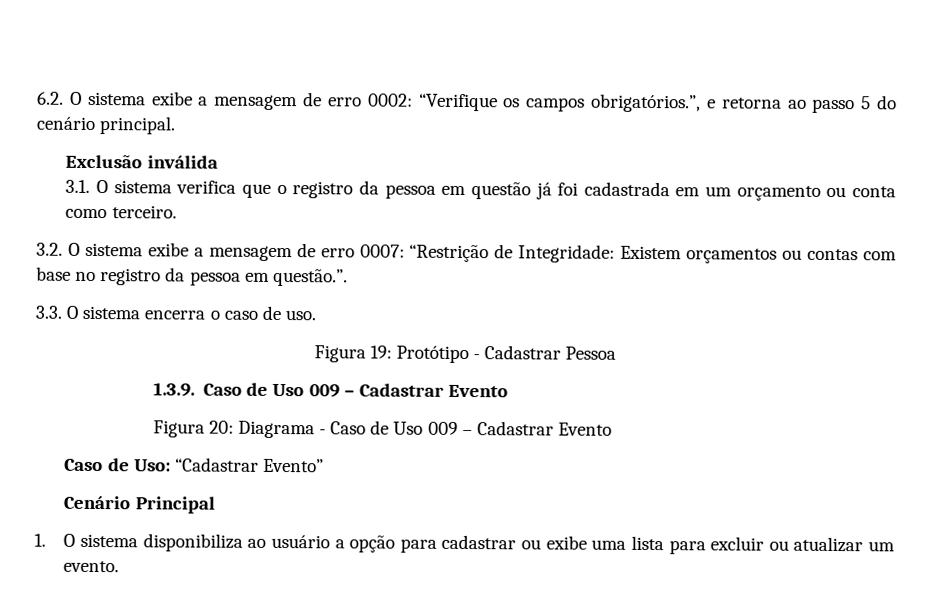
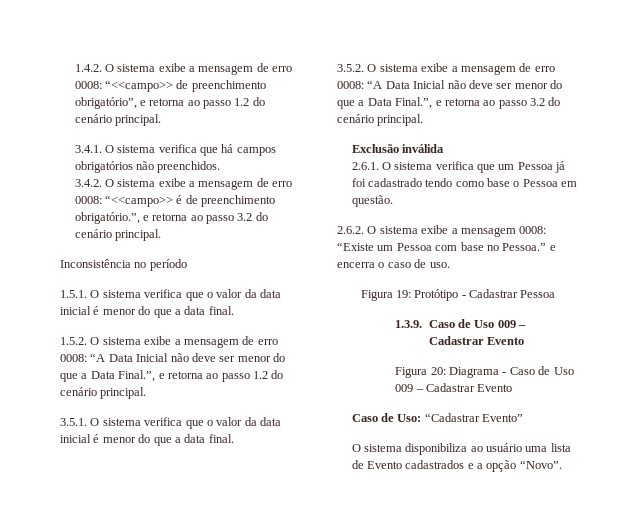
[37,91,872,114] 6.2. O sistema exibe a mensagem de erro 0002: “Verifique os campos obrigatórios.”, e retorna ao passo 5 -> [74,63,293,75] [74,80,266,92] [74,97,265,109] [74,114,161,126] [74,144,276,156] [74,161,221,173] [74,178,293,190] [74,195,276,207] [74,212,268,224] [74,229,161,241] [60,259,187,271] [60,289,281,301] [60,306,234,318] [60,336,278,348] [60,353,285,362] [60,370,284,382] [60,387,147,399] [60,417,281,429] [60,434,234,446] [337,63,555,75] [337,80,562,89] [337,97,545,109] 1.4.2. O sistema exibe a mensagem de erro 0008: “<<campo>> de preenchimento obrigatório”, e retorna ao passo 1.2 do cenário principal. // 3.4.1. O sistema verifica que há campos obrigatórios não preenchidos. // 3.4.2. O sistema exibe a mensagem de erro 0008: “<<campo>> é de preenchimento obrigatório.”, e retorna ao passo 3.2 do cenário principal. // Inconsistência no período // 1.5.1. O sistema verifica que o valor da data inicial é menor do que a data final. // 1.5.2. O sistema exibe a mensagem de erro 0008: “A Data Inicial não deve ser menor do que a Data Final.”, e retorna ao passo 1.2 do cenário principal. // 3.5.1. O sistema verifica que o valor da data inicial é menor do que a data final. // 3.5.2. O sistema exibe a mensagem de erro 0008: “A Data Inicial não deve ser menor do que a Data Final.”, e retorna ao passo 3.2
[65,179,896,201] [65,205,177,219] [36,242,897,264] [36,266,348,287] [35,305,141,320] 3.1. O sistema verifica que o registro da pessoa em questão já foi cadastrada em um orçamento ou conta como terceiro. // 3.2. O sistema exibe a mensagem de erro 0007: “Restrição de Integridade: Existem orçamentos ou contas com base no registro da pessoa em questão.”. // 3.3. O sistema -> [351,161,566,173] [351,178,578,187] [351,195,393,207] [337,225,547,237] [337,242,556,251] 2.6.1. O sistema verifica que um Pessoa já foi cadastrado tendo como base o Pessoa em questão. // 2.6.2. O sistema exibe a mensagem 0008: “Existe um Pessoa com base no Pessoa.” e
[63,495,215,514] [34,533,46,547] Cenário Principal // 1. -> (524, 418) none
[334,534,895,555] [63,560,120,573] a opção para cadastrar ou exibe uma lista para excluir ou atualizar um evento. -> [525,443,571,452] [351,460,562,472] uma lista de Evento cadastrados e a opção “Novo”.

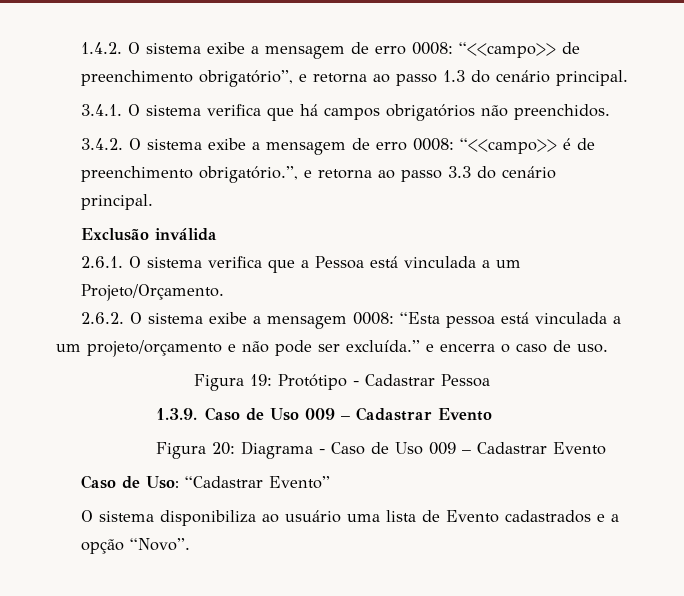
[234,98,250,106] 1.2 -> [442,70,465,82] 1.3
[237,212,268,221] [74,229,161,241] [60,259,187,271] [60,289,281,301] [60,306,234,318] [60,336,278,348] [60,353,285,362] [60,370,284,382] [60,387,147,399] [60,417,281,429] [60,434,234,446] [337,63,555,75] [337,80,562,89] [337,97,545,109] 3.2 do cenário principal. // Inconsistência no período // 1.5.1. O sistema verifica que o valor da data inicial é menor do que a data final. // 1.5.2. O sistema exibe a mensagem de erro 0008: “A Data Inicial não deve ser menor do que a Data Final.”, e retorna ao passo 1.2 do cenário principal. // 3.5.1. O sistema verifica que o valor da data inicial é menor do que a data final. // 3.5.2. O sistema exibe a mensagem de erro 0008: “A Data Inicial não deve ser menor do que a Data Final.”, e retorna ao passo 3.2 -> [447,166,471,178] 3.3
[498,161,566,173] [351,178,578,187] [351,195,393,207] um Pessoa já foi cadastrado tendo como base o Pessoa em questão. -> [300,256,521,269] [80,284,224,301] a Pessoa está vinculada a um Projeto/Orçamento.
[337,242,547,251] “Existe um Pessoa com base no Pessoa.” -> [399,312,621,328] [56,340,420,357] “Esta pessoa está vinculada a um projeto/orçamento e não pode ser excluída.”

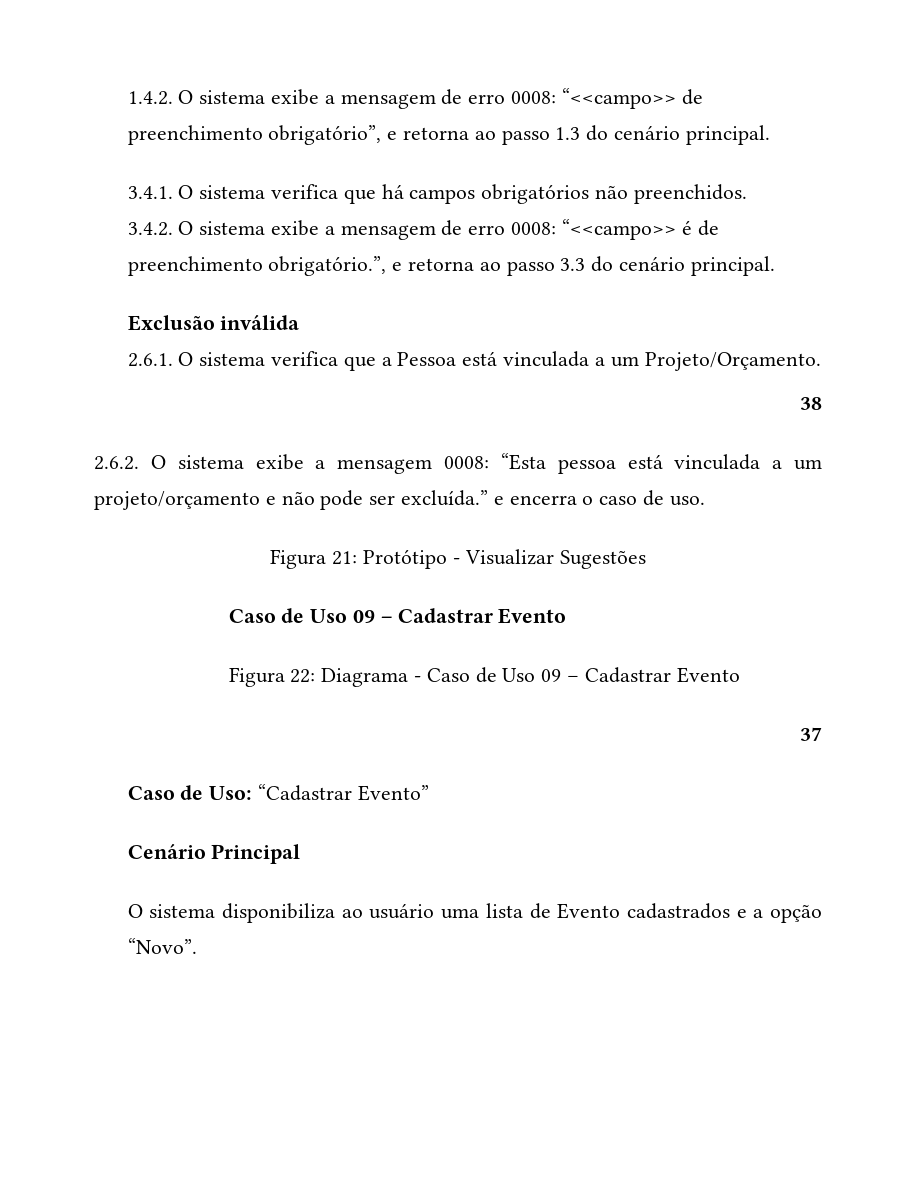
(224, 292) none -> [800,397,822,410] // 38
[250,374,272,386] 19: -> [332,551,358,565] 21:
[365,374,490,387] [155,407,336,421] Cadastrar Pessoa // 1.3.9. Caso de Uso 009 -> [464,549,646,569] [228,608,375,623] Visualizar Sugestões // Caso de Uso 09
[211,442,235,455] 20: -> [290,669,316,683] 22:
[428,442,606,455] 009 – Cadastrar Evento -> [541,667,740,683] [800,727,822,741] 09 – Cadastrar Evento // 37
(330, 482) none -> [127,844,301,864] // Cenário Principal

